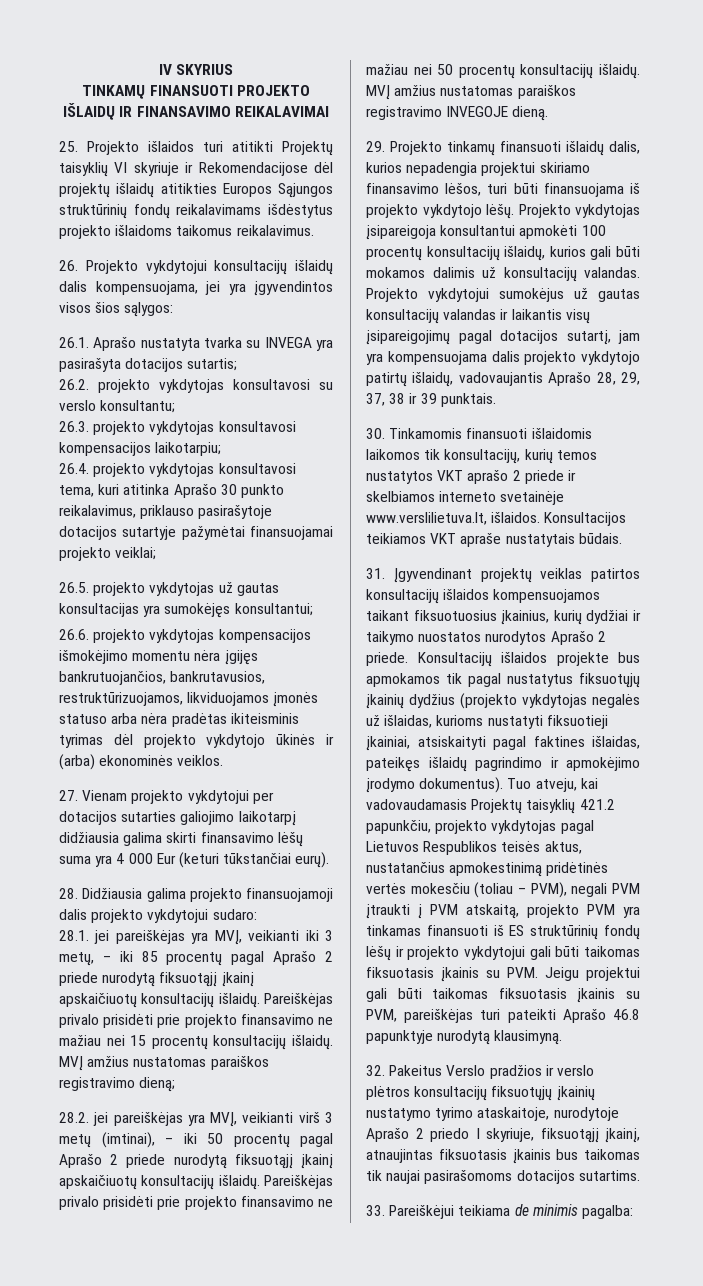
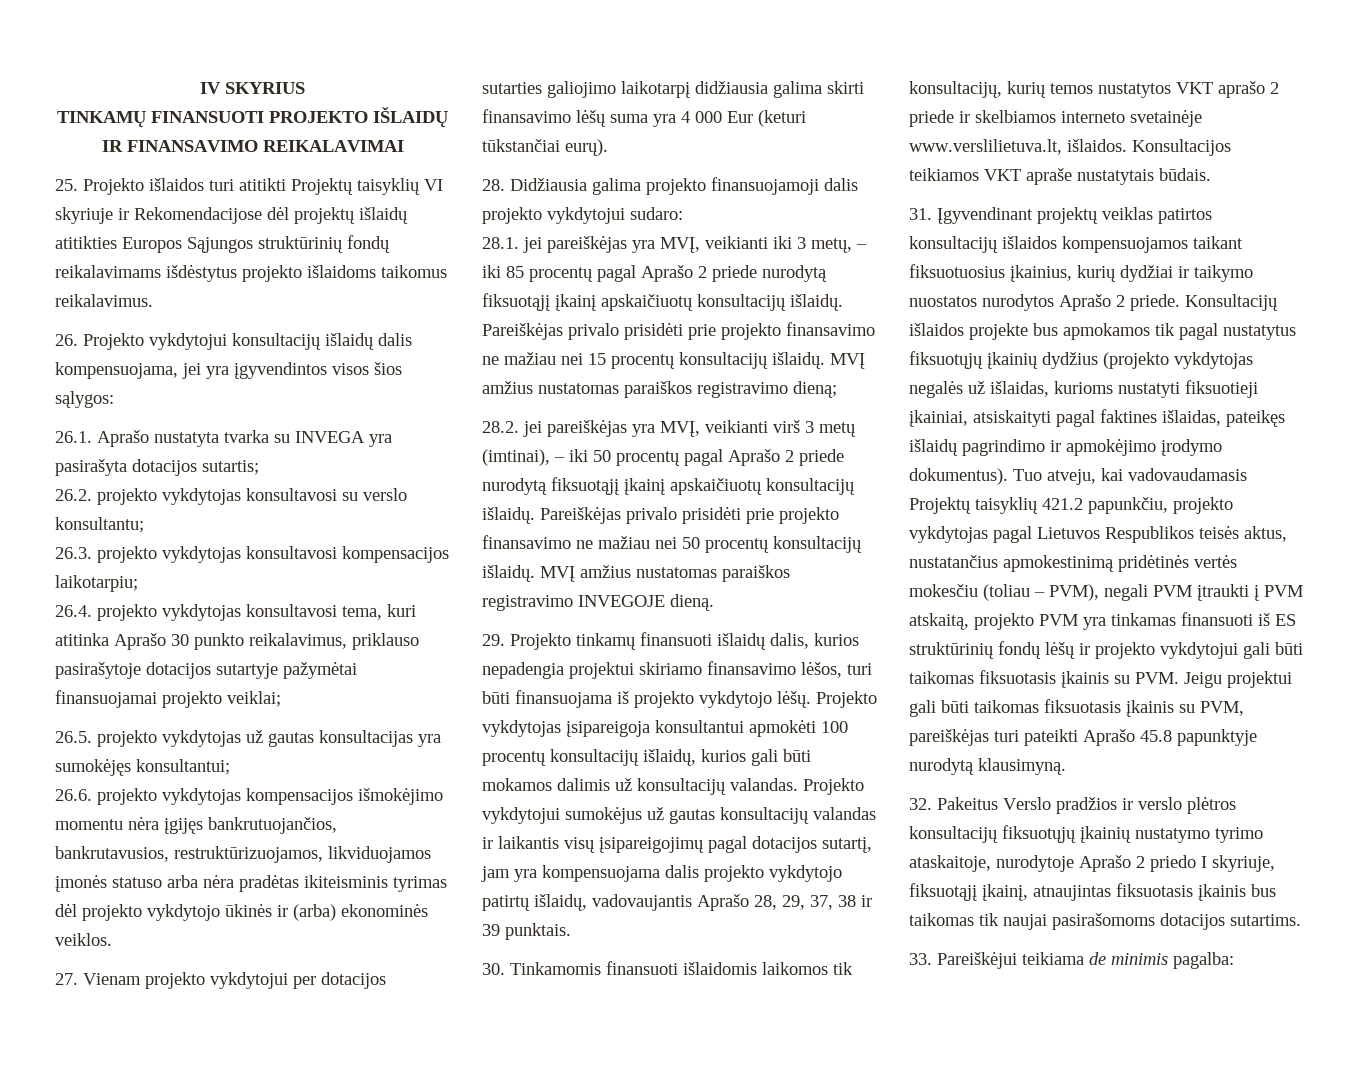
[613,1009,640,1020] 46.8 -> [1140,730,1172,742] 45.8

